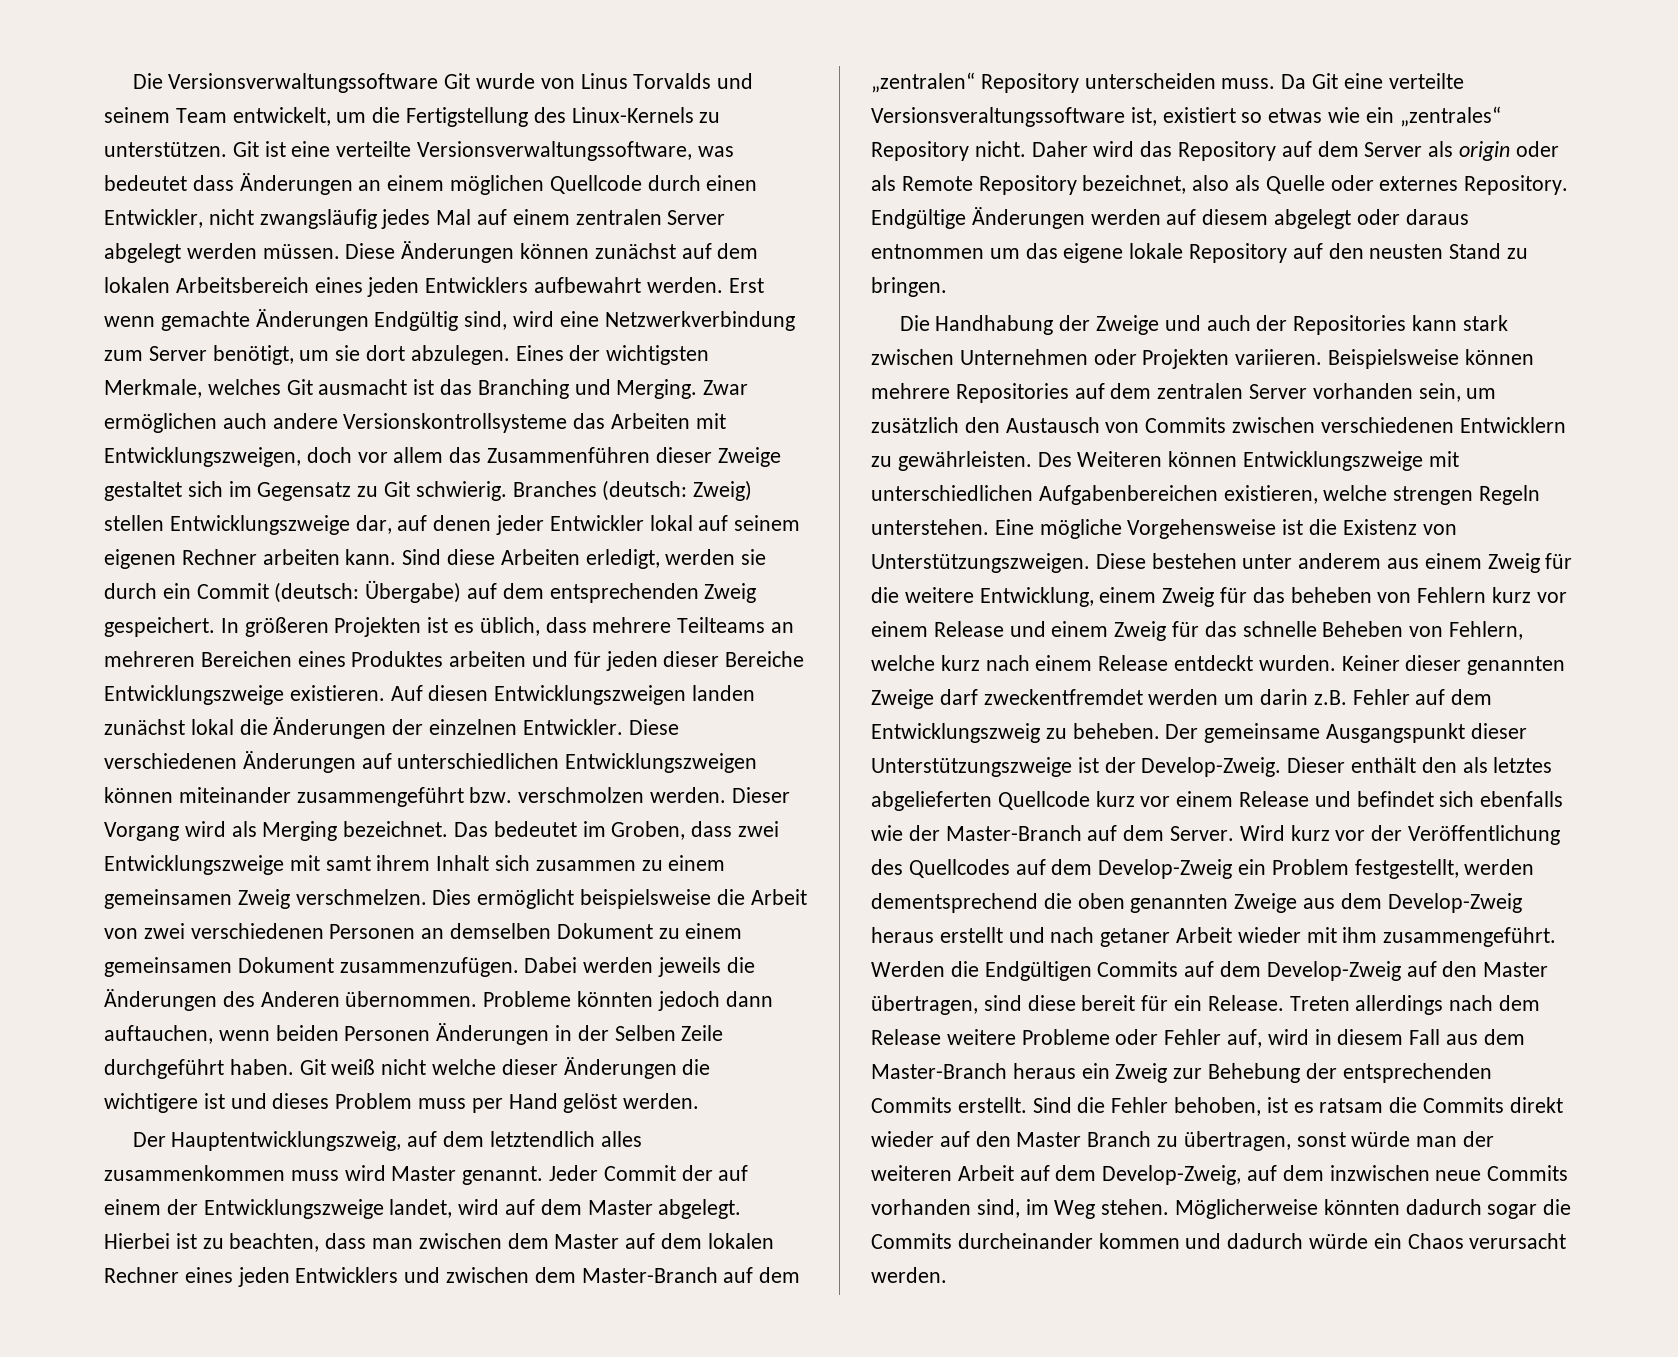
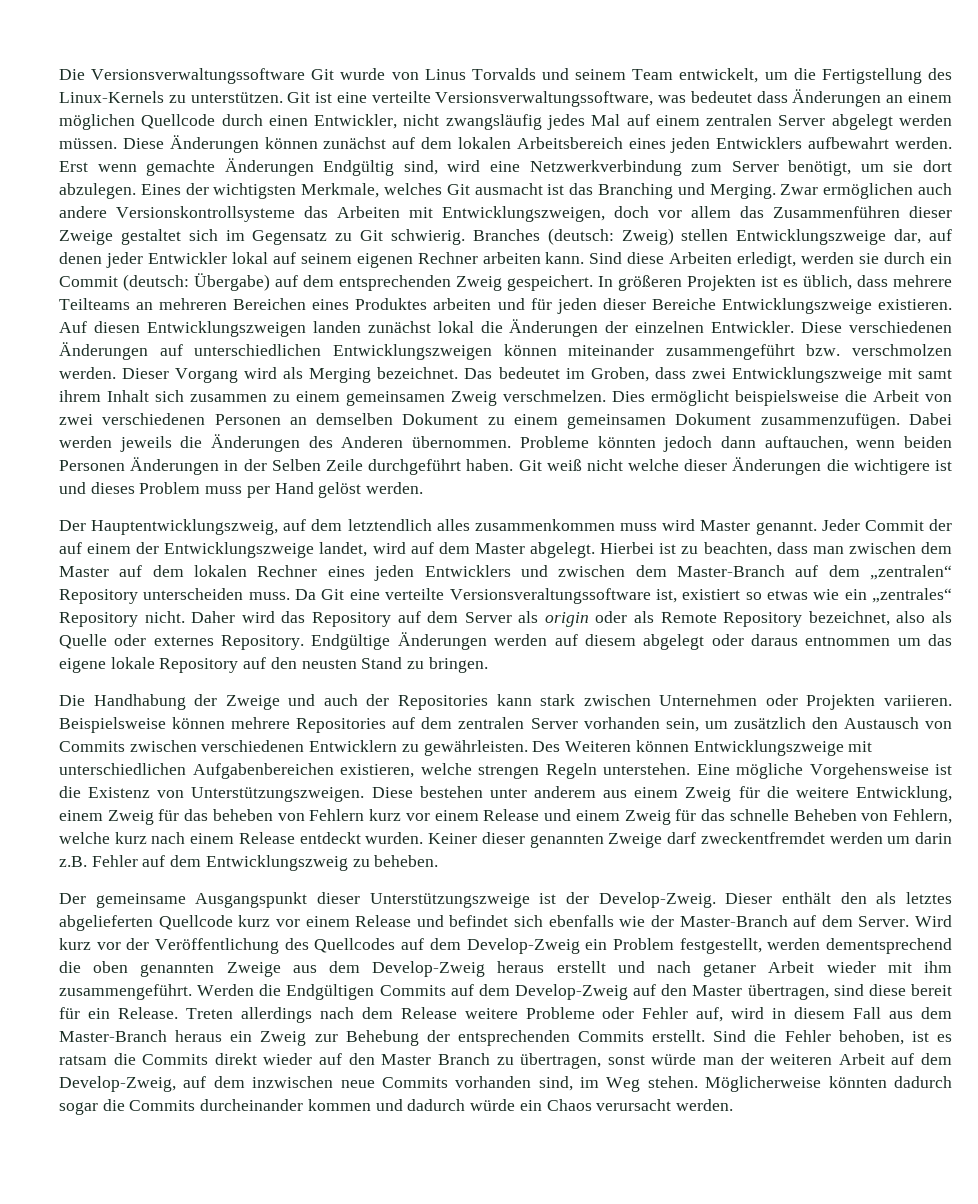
(1160, 731) none -> (439, 861) //

